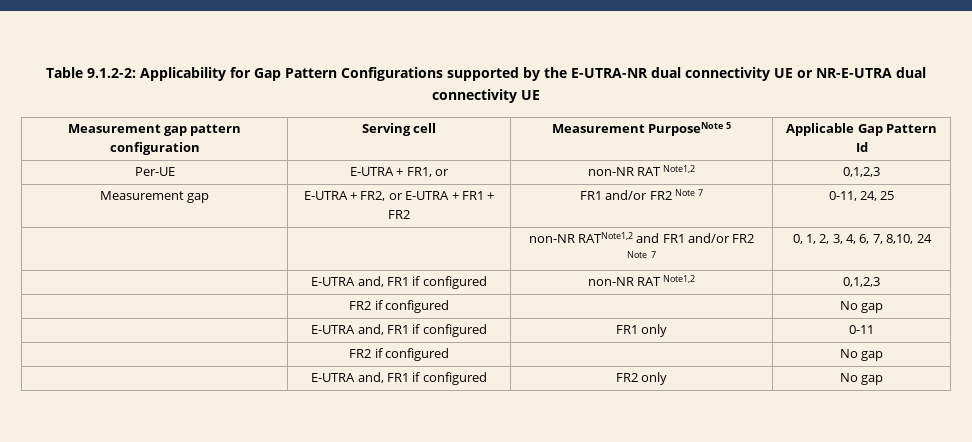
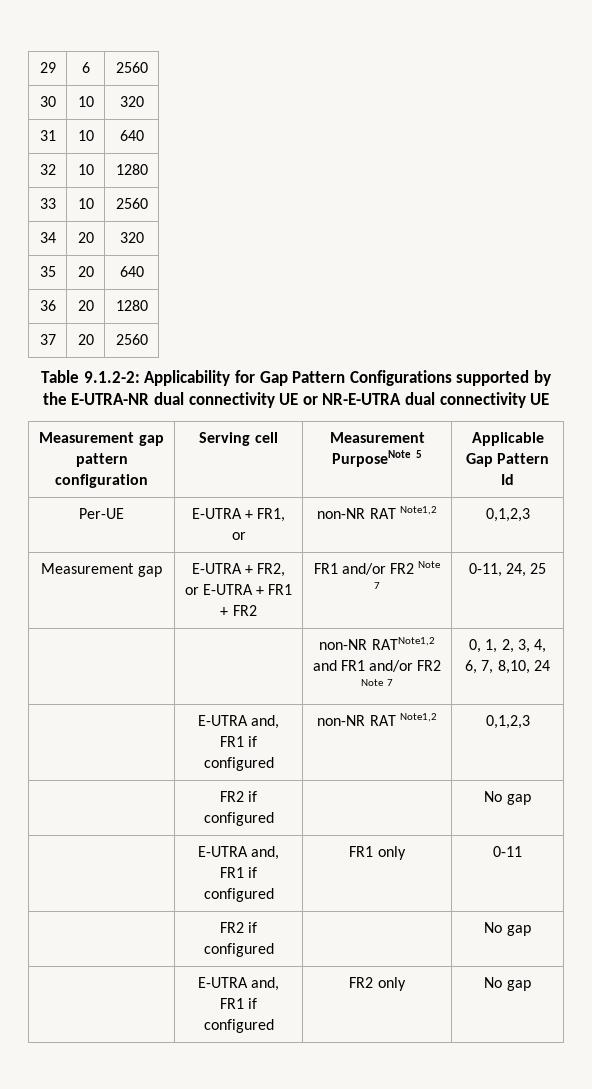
(46, 72) none -> [39,62,56,73] [81,62,90,73] [115,62,148,73] [39,96,56,107] [77,96,94,107] [119,96,144,107] [39,130,56,141] [77,130,94,141] [119,130,144,141] [39,164,56,175] [77,164,94,175] [115,164,148,175] [39,198,56,209] [77,198,94,209] [115,198,148,209] [39,232,56,243] [77,232,94,243] [119,232,144,243] [39,266,56,277] [77,266,94,277] [119,266,144,277] [39,300,56,311] [77,300,94,311] [115,300,148,311] [39,334,56,345] [77,334,94,345] [115,334,148,345] 29 | 6 | 2560 // 30 | 10 | 320 // 31 | 10 | 640 // 32 | 10 | 1280 // 33 | 10 | 2560 // 34 | 20 | 320 // 35 | 20 | 640 // 36 | 20 | 1280 // 37 | 20 | 2560 //

